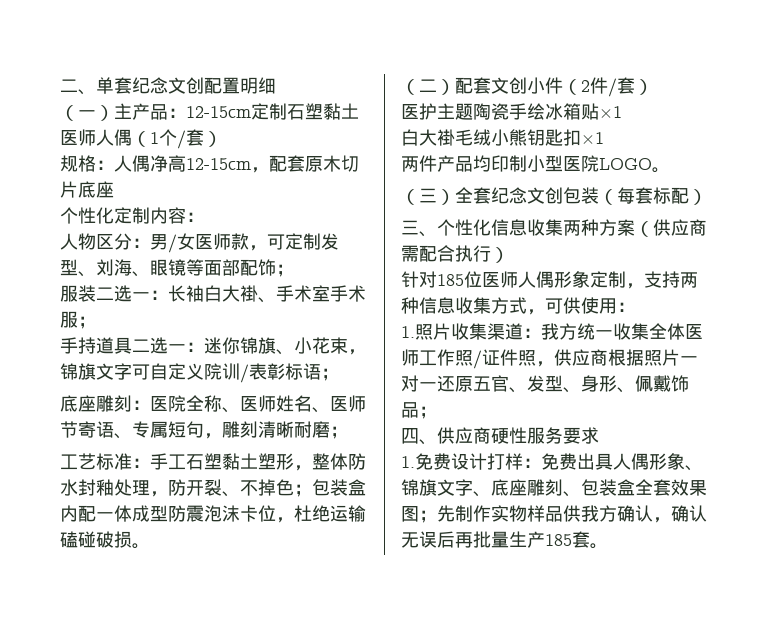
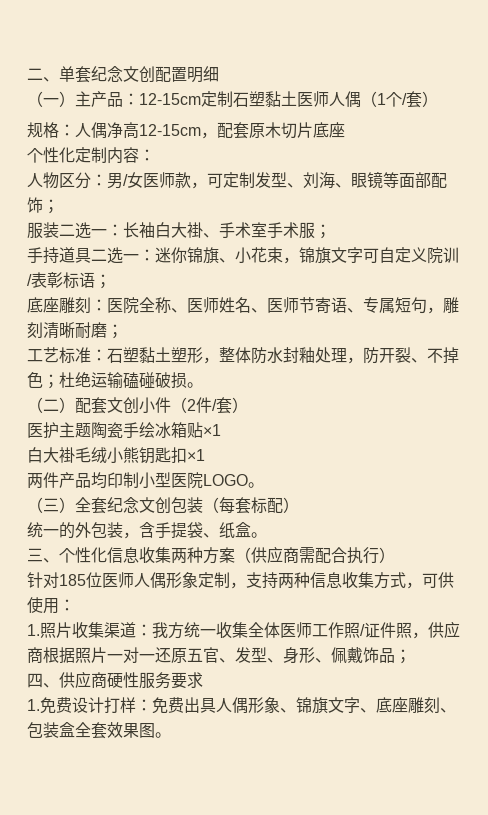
[150,453,186,470] 手工 -> (107, 355) none
[312,479,366,496] [60,505,294,523] 包装盒内配一体成型防震泡沫卡位， -> (59, 381) none
(707, 197) none -> [27,522,267,539] // 统一的外包装，含手提袋、纸盒。
[419,505,707,523] [401,531,590,548] ；先制作实物样品供我方确认，确认无误后再批量生产185套 -> (155, 730) none

